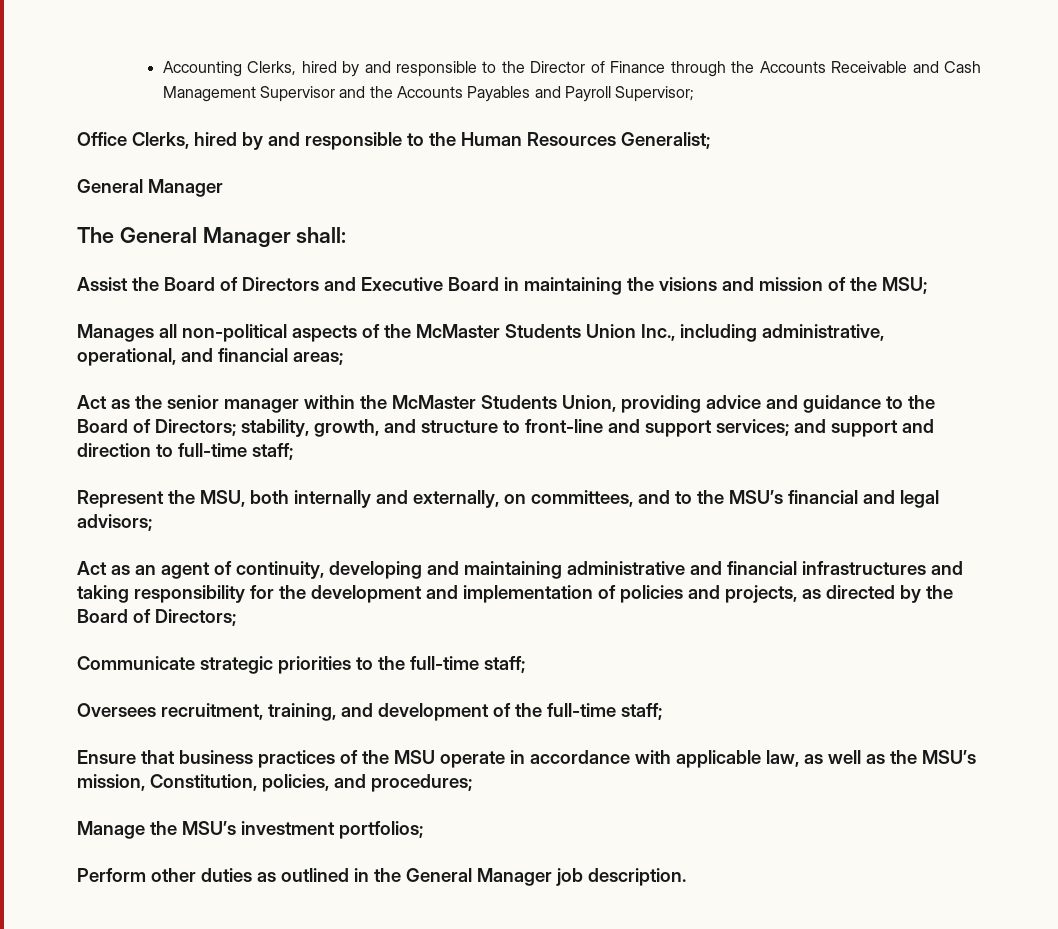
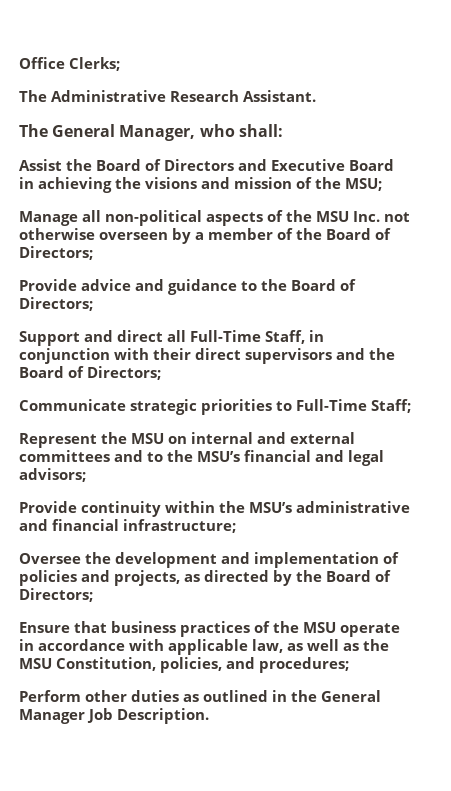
[162,61,982,77] [162,86,695,102] [77,132,710,150] [77,179,223,197] Accounting Clerks, hired by and responsible to the Director of Finance through the Accounts Receivable and Cash Management Supervisor and the Accounts Payables and Payroll Supervisor; // Office Clerks, hired by and responsible to the Human Resources Generalist; // General Manager -> [19,57,120,71] [19,90,316,102] Office Clerks; // The Administrative Research Assistant.
[202,227,291,248] Manager -> [119,124,235,141] Manager, who
[523,277,622,295] maintaining -> [38,177,112,193] achieving
[77,324,154,342] Manages -> [19,211,78,226] Manage
[415,324,884,342] [77,348,343,366] [77,395,701,413] McMaster Students Union Inc., including administrative, operational, and financial areas; // Act as the senior manager within the McMaster Students Union, providing -> [316,211,410,222] [19,228,391,244] [19,246,93,260] [19,279,77,291] MSU Inc. not otherwise overseen by a member of the Board of Directors; // Provide
[240,419,934,437] [77,443,293,460] [77,490,633,508] stability, growth, and structure to front-line and support services; and support and direction to full-time staff; // Represent the MSU, both internally and externally, on committees, -> [19,330,324,346] [19,348,395,364] [19,366,161,380] [19,399,411,415] [19,432,355,448] [19,450,110,462] // Support and direct all Full-Time Staff, in conjunction with their direct supervisors and the Board of Directors; // Communicate strategic priorities to Full-Time Staff; // Represent the MSU on internal and external committees
[77,561,963,579] [77,585,274,603] Act as an agent of continuity, developing and maintaining administrative and financial infrastructures and taking responsibility for -> [19,501,410,517] [19,519,236,533] [19,553,81,564] Provide continuity within the MSU’s administrative and financial infrastructure; // Oversee
[77,656,525,674] [77,703,662,721] // Communicate strategic priorities to the full-time staff; // Oversees recruitment, training, and development of the full-time staff; -> (93, 595) none
[921,750,976,764] [77,774,145,791] MSU’s mission, -> [19,658,52,669] MSU
[77,821,423,839] // Manage the MSU’s investment portfolios; -> (349, 665) none
[555,868,686,886] job description. -> [87,708,209,724] Job Description.

